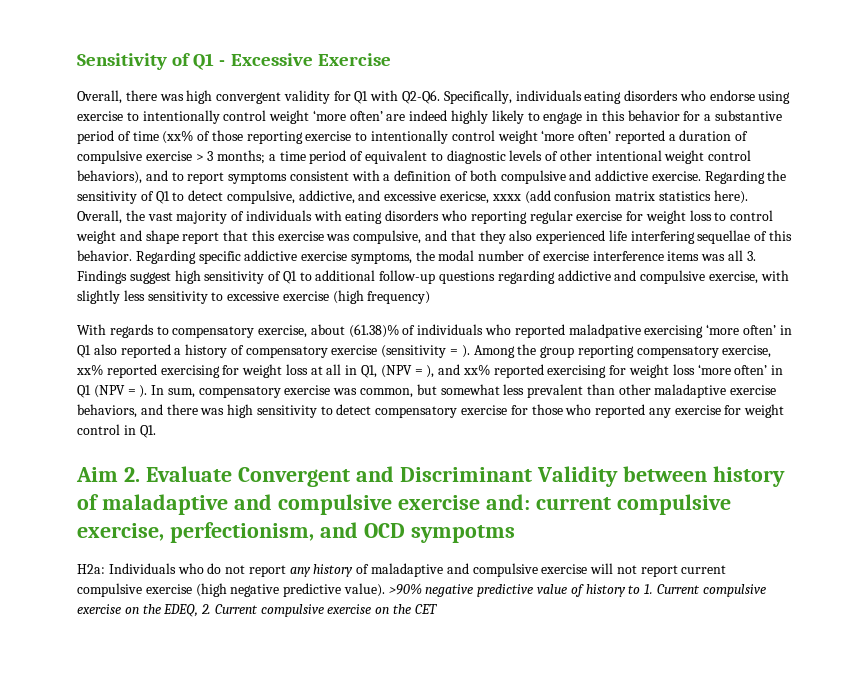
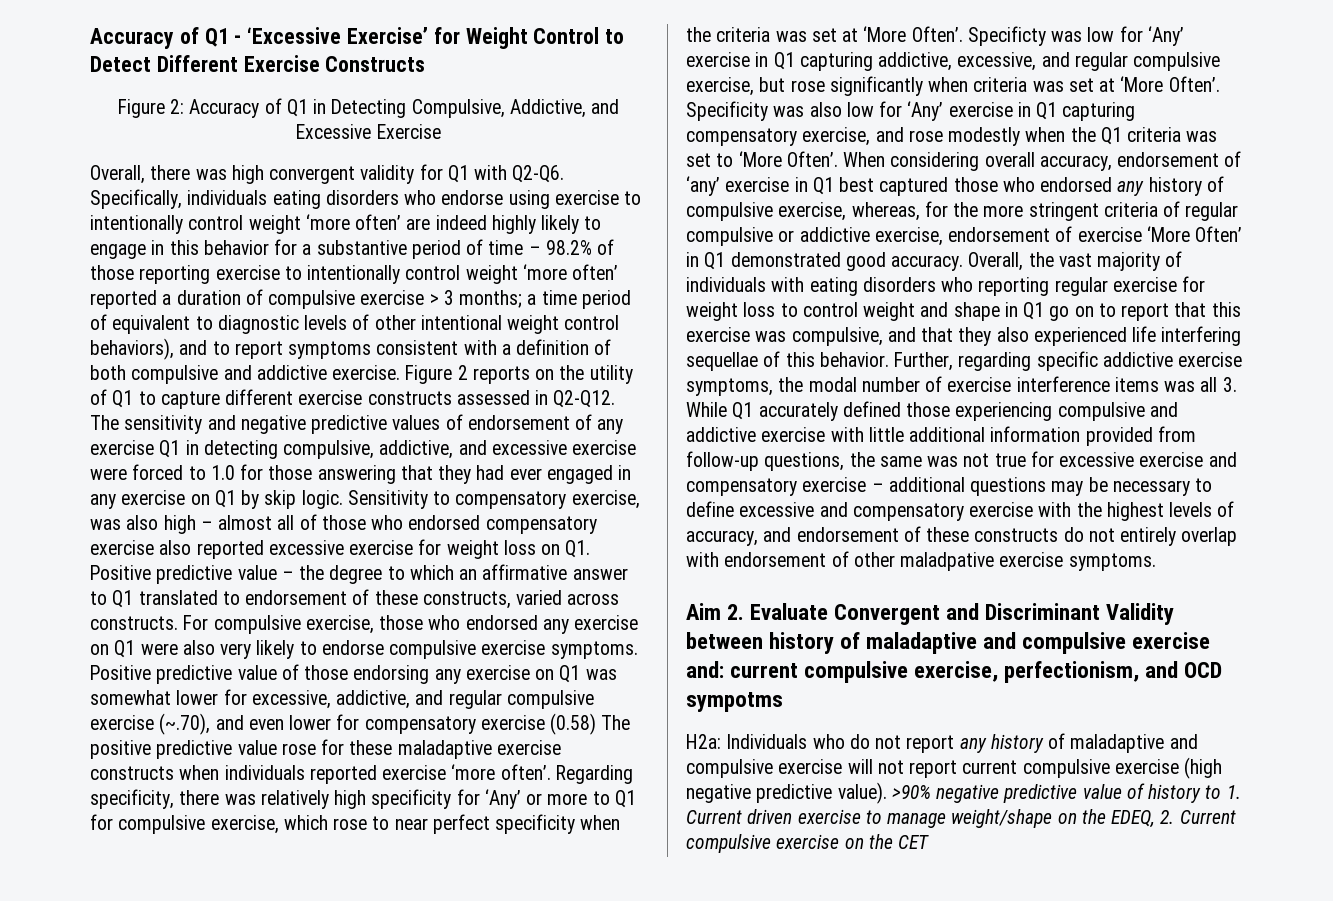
[77,53,167,70] Sensitivity -> [90,28,174,49] Accuracy
(226, 63) none -> [247,27,625,49] [90,55,426,72] [117,98,620,118] ‘Excessive Exercise’ for Weight Control to Detect Different Exercise Constructs // Figure 2: Accuracy of Q1 in Detecting Compulsive, Addictive, and
[162,130,194,144] (xx% -> [528,240,592,255] – 98.2%
[704,170,787,184] [77,190,748,204] Regarding the sensitivity of Q1 to detect compulsive, addictive, and excessive exericse, xxxx (add confusion matrix statistics here). -> [405,365,633,384] [90,389,616,409] [90,414,624,434] [90,440,637,459] [90,464,632,484] [90,490,640,509] [90,514,597,534] [90,539,591,559] [90,564,628,584] [90,589,620,609] [90,615,639,634] [90,640,638,659] [90,664,617,684] [90,689,594,709] [90,713,631,735] [90,739,561,759] [90,764,633,784] [90,789,636,809] [90,814,621,834] [686,26,1184,46] [686,52,1221,71] [686,76,1220,96] [686,101,1136,121] [686,127,1218,146] [686,151,1242,171] [686,176,1224,196] [686,201,1239,221] [686,226,1243,246] [686,252,964,271] Figure 2 reports on the utility of Q1 to capture different exercise constructs assessed in Q2-Q12. The sensitivity and negative predictive values of endorsement of any exercise Q1 in detecting compulsive, addictive, and excessive exercise were forced to 1.0 for those answering that they had ever engaged in any exercise on Q1 by skip logic. Sensitivity to compensatory exercise, was also high – almost all of those who endorsed compensatory exercise also reported excessive exercise for weight loss on Q1. Positive predictive value – the degree to which an affirmative answer to Q1 translated to endorsement of these constructs, varied across constructs. For compulsive exercise, those who endorsed any exercise on Q1 were also very likely to endorse compulsive exercise symptoms. Positive predictive value of those endorsing any exercise on Q1 was somewhat lower for excessive, addictive, and regular compulsive exercise (~.70), and even lower for compensatory exercise (0.58) The positive predictive value rose for these maladaptive exercise constructs when individuals reported exercise ‘more often’. Regarding specificity, there was relatively high specificity for ‘Any’ or more to Q1 for compulsive exercise, which rose to near perfect specificity when the criteria was set at ‘More Often’. Specificty was low for ‘Any’ exercise in Q1 capturing addictive, excessive, and regular compulsive exercise, but rose significantly when criteria was set at ‘More Often’. Specificity was also low for ‘Any’ exercise in Q1 capturing compensatory exercise, and rose modestly when the Q1 criteria was set to ‘More Often’. When considering overall accuracy, endorsement of ‘any’ exercise in Q1 best captured those who endorsed any history of compulsive exercise, whereas, for the more stringent criteria of regular compulsive or addictive exercise, endorsement of exercise ‘More Often’ in Q1 demonstrated good accuracy.
(179, 237) none -> [1004,302,1116,321] in Q1 go on to
[135,250,196,264] Regarding -> [894,352,1032,371] Further, regarding
[77,270,789,284] [77,290,431,304] [77,324,792,338] [77,344,772,358] [76,364,784,378] [77,384,777,398] [77,404,785,418] [77,424,156,438] Findings suggest high sensitivity of Q1 to additional follow-up questions regarding addictive and compulsive exercise, with slightly less sensitivity to excessive exercise (high frequency) // With regards to compensatory exercise, about (61.38)% of individuals who reported maladpative exercising ‘more often’ in Q1 also reported a history of compensatory exercise (sensitivity = ). Among the group reporting compensatory exercise, xx% reported exercising for weight loss at all in Q1, (NPV = ), and xx% reported exercising for weight loss ‘more often’ in Q1 (NPV = ). In sum, compensatory exercise was common, but somewhat less prevalent than other maladaptive exercise behaviors, and there was high sensitivity to detect compensatory exercise for those who reported any exercise for weight control in Q1. -> [686,401,1178,421] [686,426,1196,446] [686,451,1237,471] [686,477,1213,496] [686,501,1235,521] [686,526,1238,546] [686,551,1156,571] While Q1 accurately defined those experiencing compulsive and addictive exercise with little additional information provided from follow-up questions, the same was not true for excessive exercise and compensatory exercise – additional questions may be necessary to define excessive and compensatory exercise with the highest levels of accuracy, and endorsement of these constructs do not entirely overlap with endorsement of other maladpative exercise symptoms.
[702,584,766,597] [77,604,121,614] compulsive exercise -> [747,809,1053,828] driven exercise to manage weight/shape

